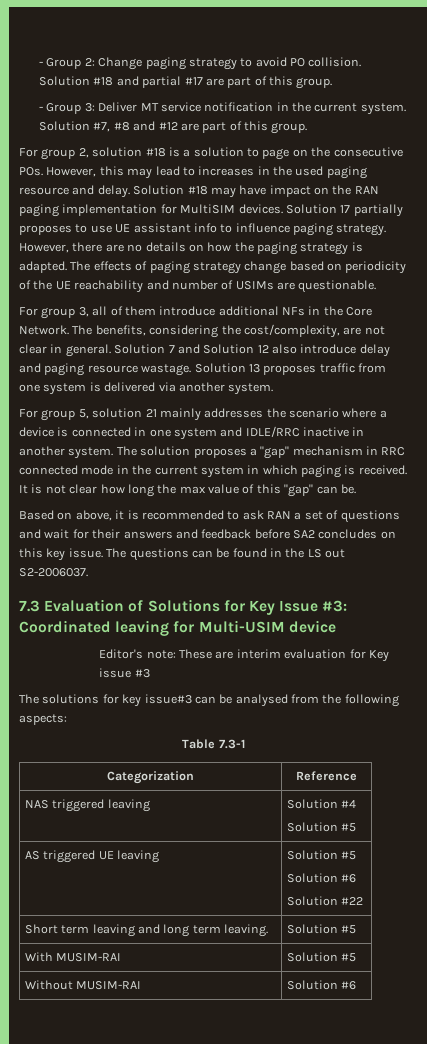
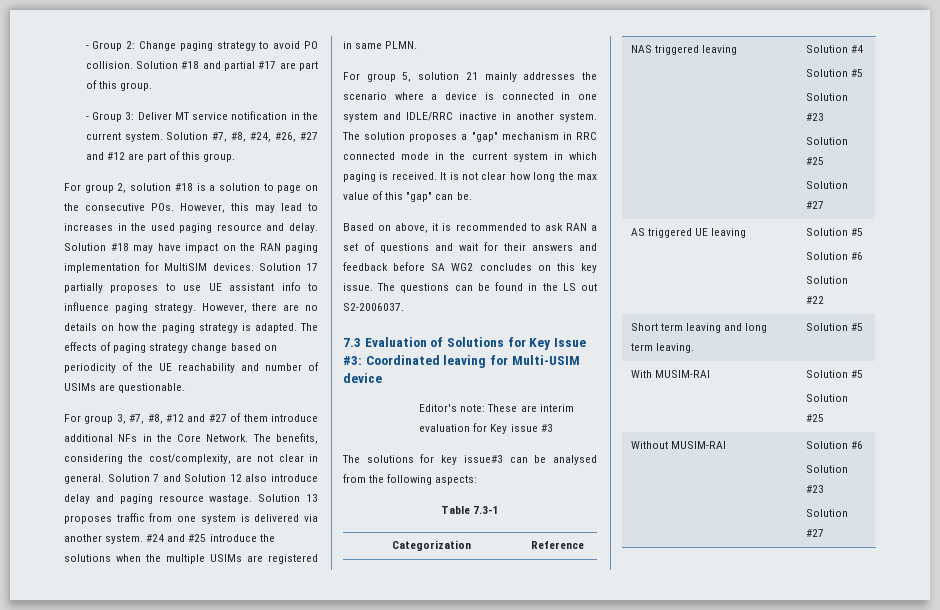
[113,122,130,131] #8 -> [231,132,319,142] #8, #24, #26, #27
[92,306,108,316] all -> [129,414,227,424] #7, #8, #12 and #27
(274, 389) none -> [146,534,275,542] [64,554,318,564] [343,41,418,49] #24 and #25 introduce the solutions when the multiple USIMs are registered in same PLMN.
[293,530,315,539] SA2 -> [431,263,474,271] SA WG2
(357, 827) none -> [805,93,848,101] [805,113,824,121] [805,137,848,145] [805,157,824,165] [805,181,848,189] [805,201,824,209] // Solution #23 // Solution #25 // Solution #27
(357, 957) none -> [805,394,848,402] [805,414,824,422] // Solution #25
(357, 985) none -> [805,465,848,473] [805,485,824,493] [805,509,848,517] [805,529,824,537] // Solution #23 // Solution #27

